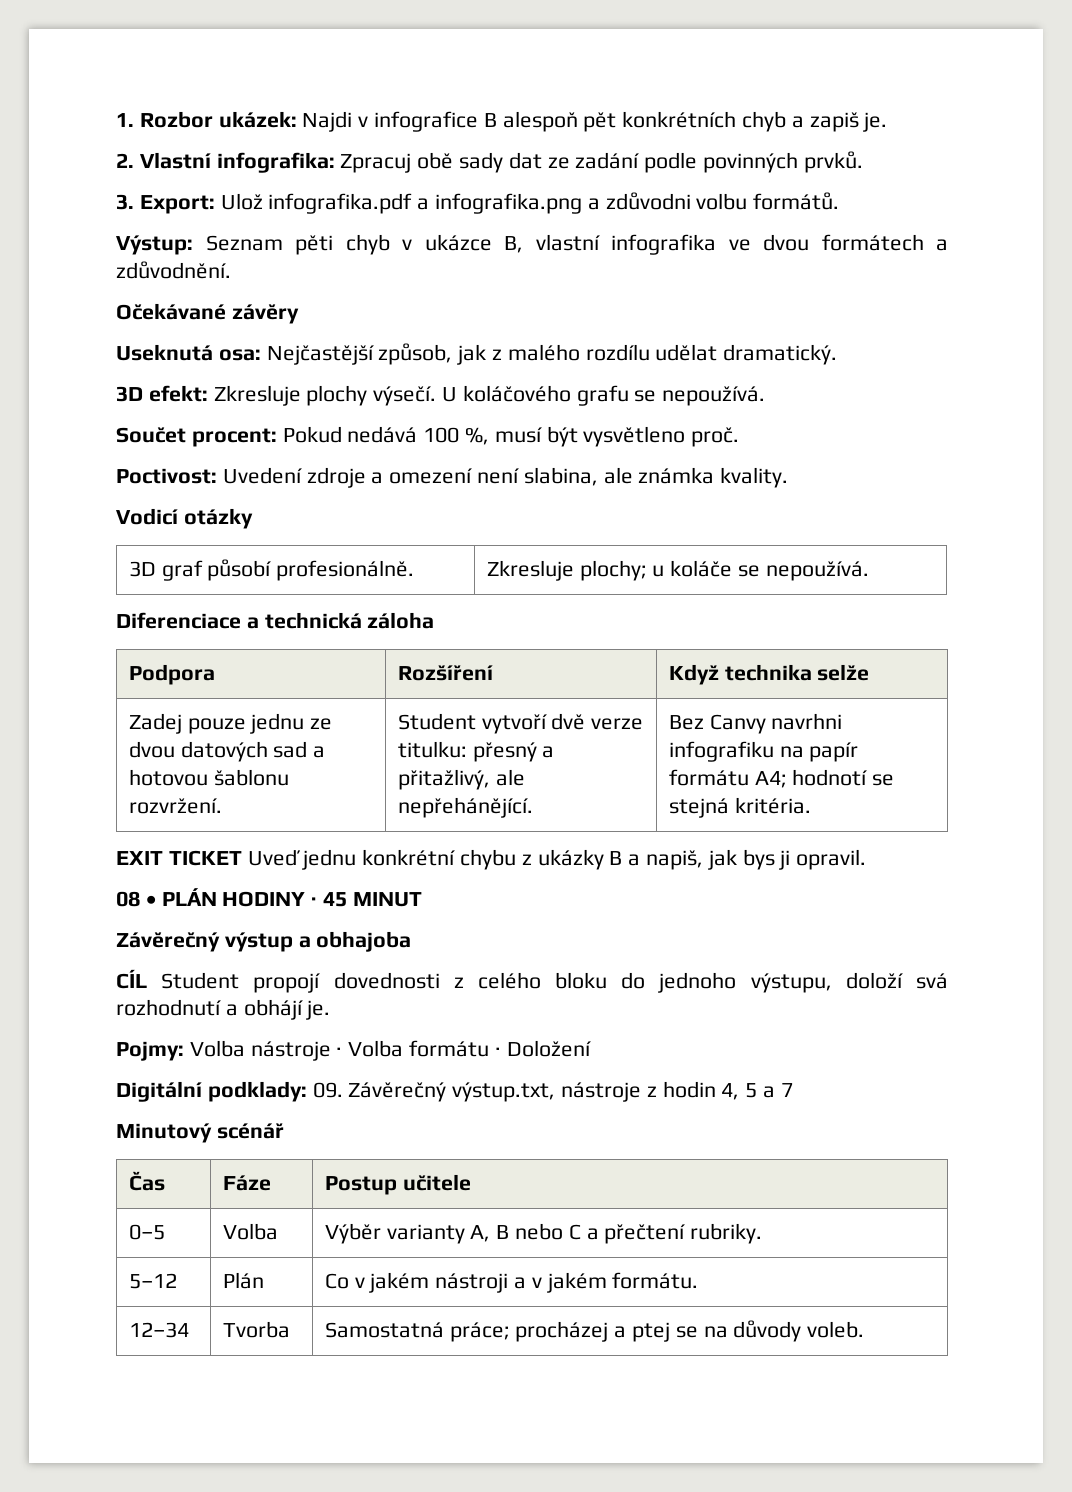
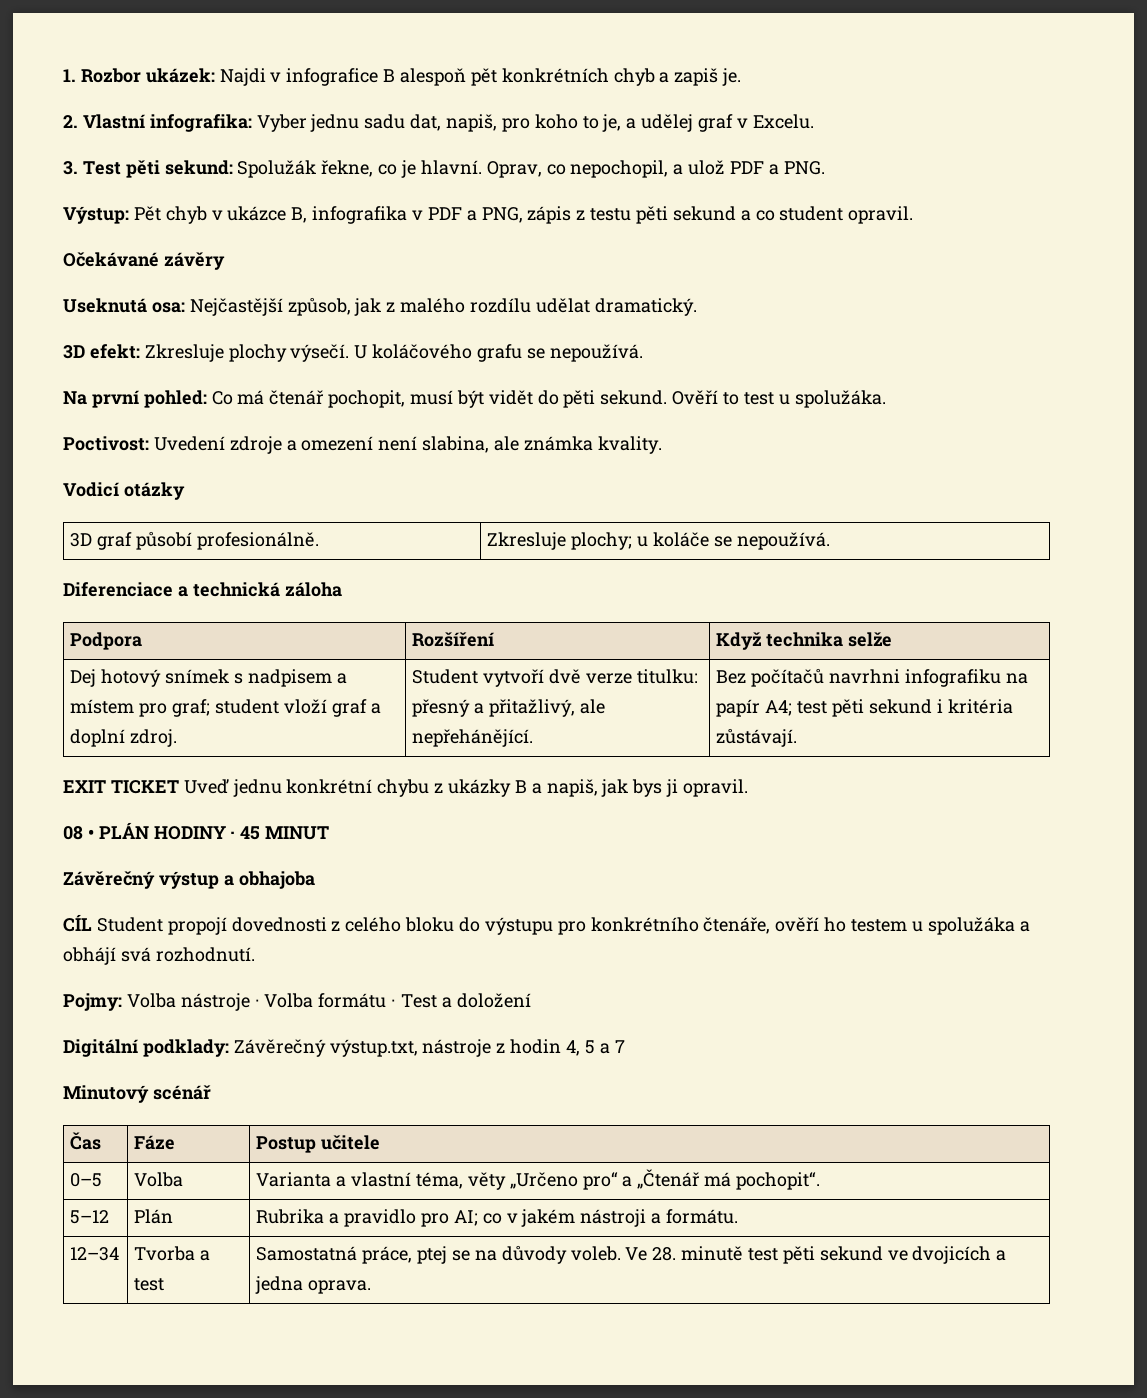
[340,151,863,173] [116,192,840,214] Zpracuj obě sady dat ze zadání podle povinných prvků. // 3. Export: Ulož infografika.pdf a infografika.png a zdůvodni volbu formátů. -> [256,114,814,132] [63,160,825,178] Vyber jednu sadu dat, napiš, pro koho to je, a udělej graf v Excelu. // 3. Test pěti sekund: Spolužák řekne, co je hlavní. Oprav, co nepochopil, a ulož PDF a PNG.
[205,235,333,255] Seznam pěti -> [133,206,161,221] Pět
[535,234,948,255] [116,261,231,279] vlastní infografika ve dvou formátech a zdůvodnění. -> [312,206,914,224] infografika v PDF a PNG, zápis z testu pěti sekund a co student opravil.
[116,426,740,447] Součet procent: Pokud nedává 100 %, musí být vysvětleno proč. -> [63,390,886,408] Na první pohled: Co má čtenář pochopit, musí být vidět do pěti sekund. Ověří to test u spolužáka.
[128,713,333,734] [128,741,326,762] [128,769,289,786] [128,798,222,814] Zadej pouze jednu ze dvou datových sad a hotovou šablonu rozvržení. -> [70,669,347,687] [70,699,381,717] [70,729,178,747] Dej hotový snímek s nadpisem a místem pro graf; student vloží graf a doplní zdroj.
[709,714,766,734] Canvy -> [751,668,825,687] počítačů
[668,769,895,788] [668,797,811,818] formátu A4; hodnotí se stejná kritéria. -> [765,699,1013,717] [716,728,798,747] A4; test pěti sekund i kritéria zůstávají.
[658,972,948,993] [116,999,331,1020] jednoho výstupu, doloží svá rozhodnutí a obhájí je. -> [484,917,1030,935] [63,947,255,965] výstupu pro konkrétního čtenáře, ověří ho testem u spolužáka a obhájí svá rozhodnutí.
[506,1040,591,1057] Doložení -> [401,993,531,1008] Test a doložení
[312,1082,343,1098] 09. -> (229, 1048) none
[324,1223,763,1244] [128,1273,177,1289] [222,1272,264,1289] [324,1273,349,1289] Výběr varianty A, B nebo C a přečtení rubriky. // 5–12 | Plán | Co -> [256,1169,820,1190] [70,1210,110,1224] [134,1209,174,1224] [256,1209,502,1227] Varianta a vlastní téma, věty „Určeno pro“ a „Čtenář má pochopit“. // 5–12 | Plán | Rubrika a pravidlo pro AI; co
[531,1272,607,1293] v jakém -> (662, 1218) none
(290, 1329) none -> [200,1250,211,1261] [134,1278,165,1291] a test
[449,1321,627,1342] práce; procházej a -> [362,1246,413,1264] práce,
(865, 1329) none -> [625,1246,1007,1264] [255,1276,372,1294] Ve 28. minutě test pěti sekund ve dvojicích a jedna oprava.

